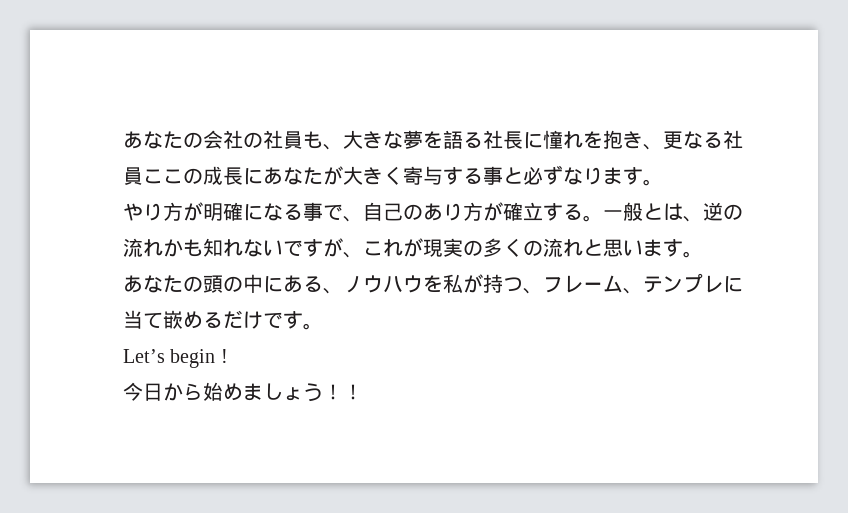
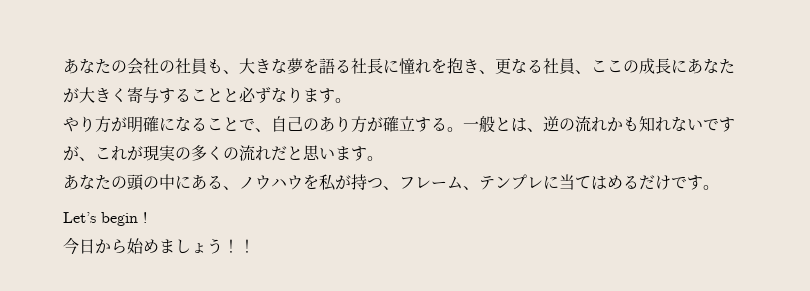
(143, 176) none -> [575,70,591,74] 、
[483,166,503,185] 事 -> [191,88,223,102] こと
[303,202,323,221] 事 -> [207,117,239,131] こと
(583, 248) none -> [271,146,287,161] だ
[163,310,183,329] 嵌 -> [591,176,607,190] は

